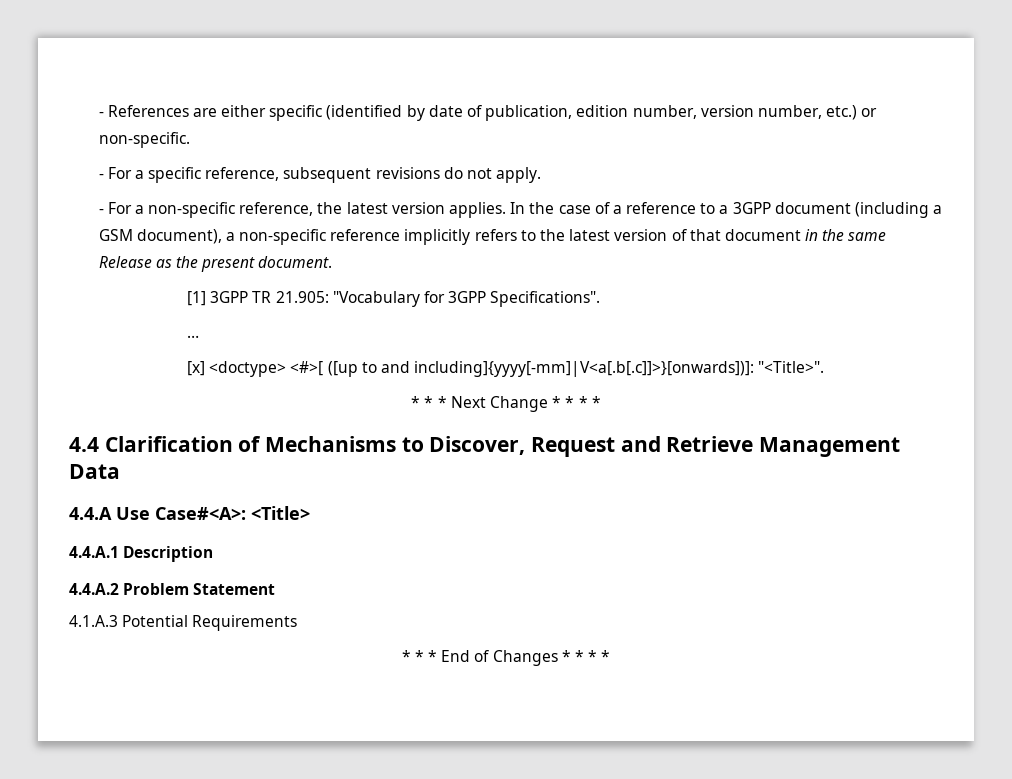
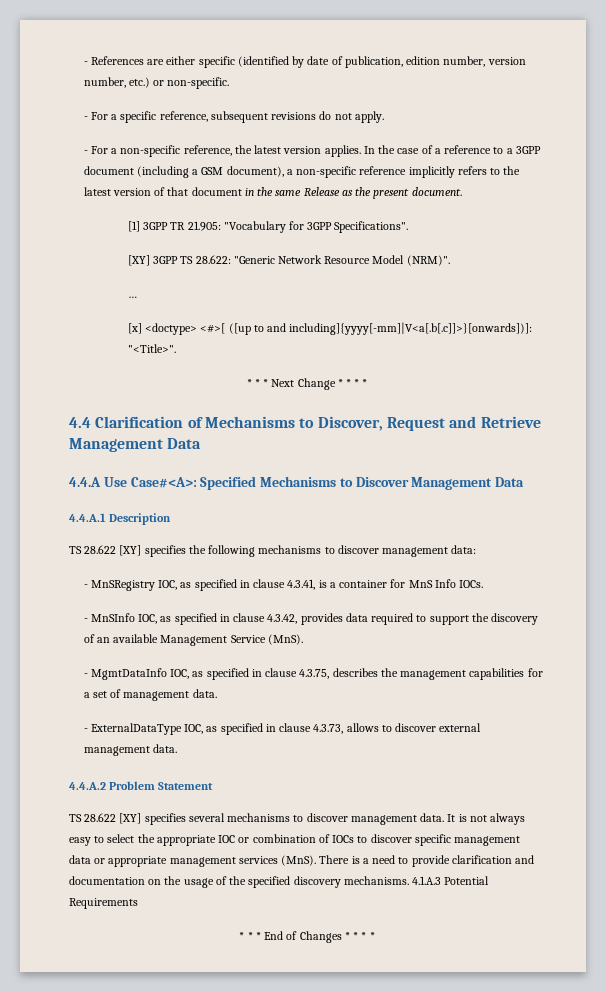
(601, 299) none -> [127,255,450,266] // [XY] 3GPP TS 28.622: "Generic Network Resource Model (NRM)".
[251,506,310,520] [69,546,214,562] [69,583,276,595] <Title> // 4.4.A.1 Description // 4.4.A.2 Problem Statement // -> [200,476,525,490] [69,513,172,525] [69,545,477,557] [83,579,484,591] [83,613,539,625] [83,634,303,646] [83,668,543,680] [83,689,217,701] [83,723,482,735] [83,744,177,756] [69,781,214,790] [69,813,526,825] [69,834,521,846] [69,855,535,867] [69,876,409,888] Specified Mechanisms to Discover Management Data // 4.4.A.1 Description // TS 28.622 [XY] specifies the following mechanisms to discover management data: // - MnSRegistry IOC, as specified in clause 4.3.41, is a container for MnS Info IOCs. // - MnSInfo IOC, as specified in clause 4.3.42, provides data required to support the discovery of an available Management Service (MnS). // - MgmtDataInfo IOC, as specified in clause 4.3.75, describes the management capabilities for a set of management data. // - ExternalDataType IOC, as specified in clause 4.3.73, allows to discover external management data. // 4.4.A.2 Problem Statement // TS 28.622 [XY] specifies several mechanisms to discover management data. It is not always easy to select the appropriate IOC or combination of IOCs to discover specific management data or appropriate management services (MnS). There is a need to provide clarification and documentation on the usage of the specified discovery mechanisms.

